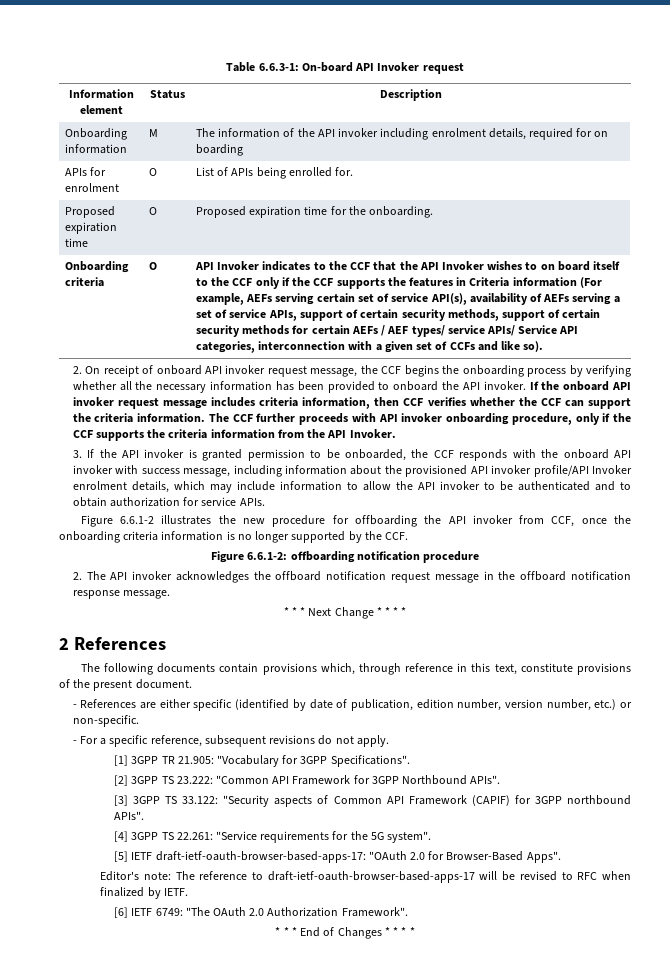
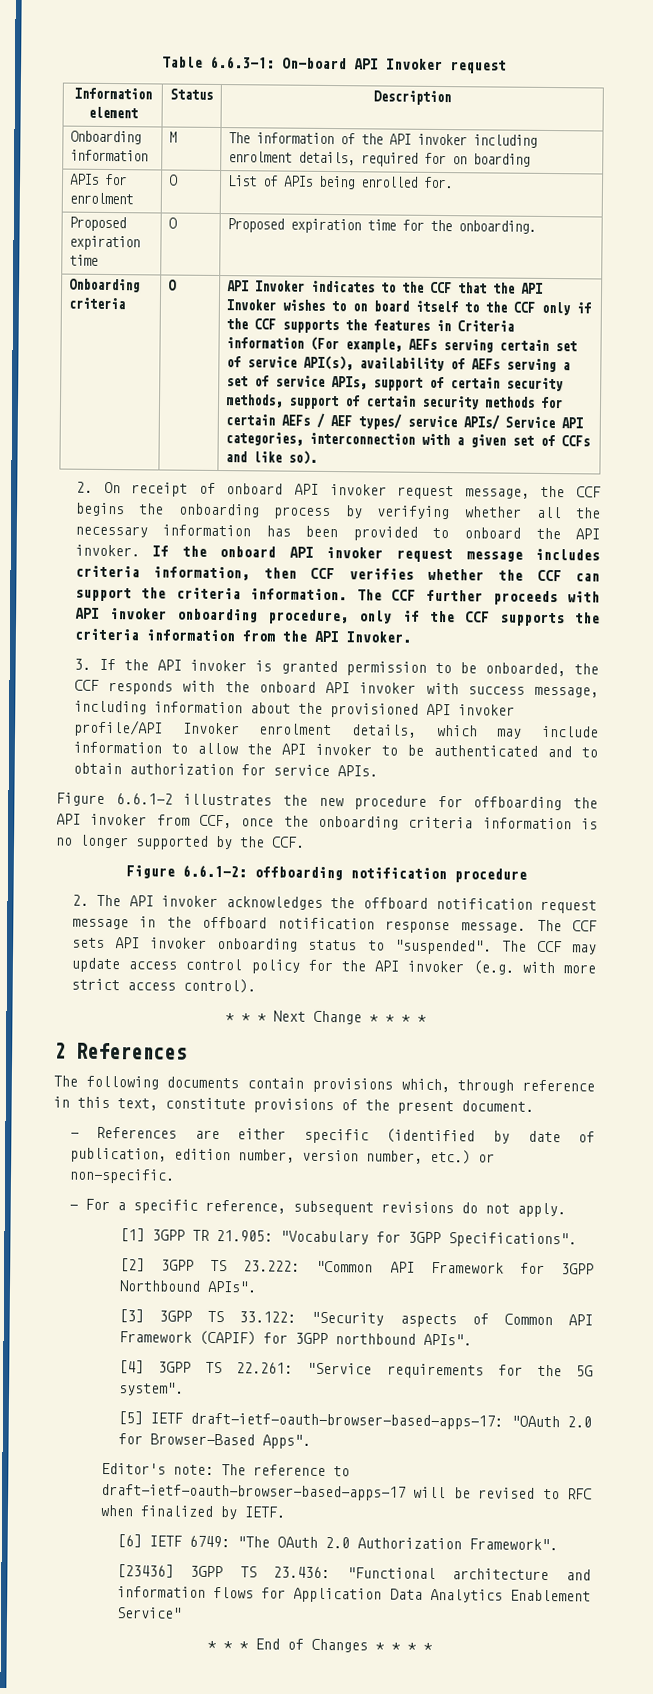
(171, 594) none -> [536,919,597,932] [71,937,597,955] [70,957,597,975] [70,978,256,994] The CCF sets API invoker onboarding status to "suspended". The CCF may update access control policy for the API invoker (e.g. with more strict access control).
(408, 912) none -> [116,1564,591,1581] [116,1586,591,1603] [115,1607,182,1619] // [23436] 3GPP TS 23.436: "Functional architecture and information flows for Application Data Analytics Enablement Service"

